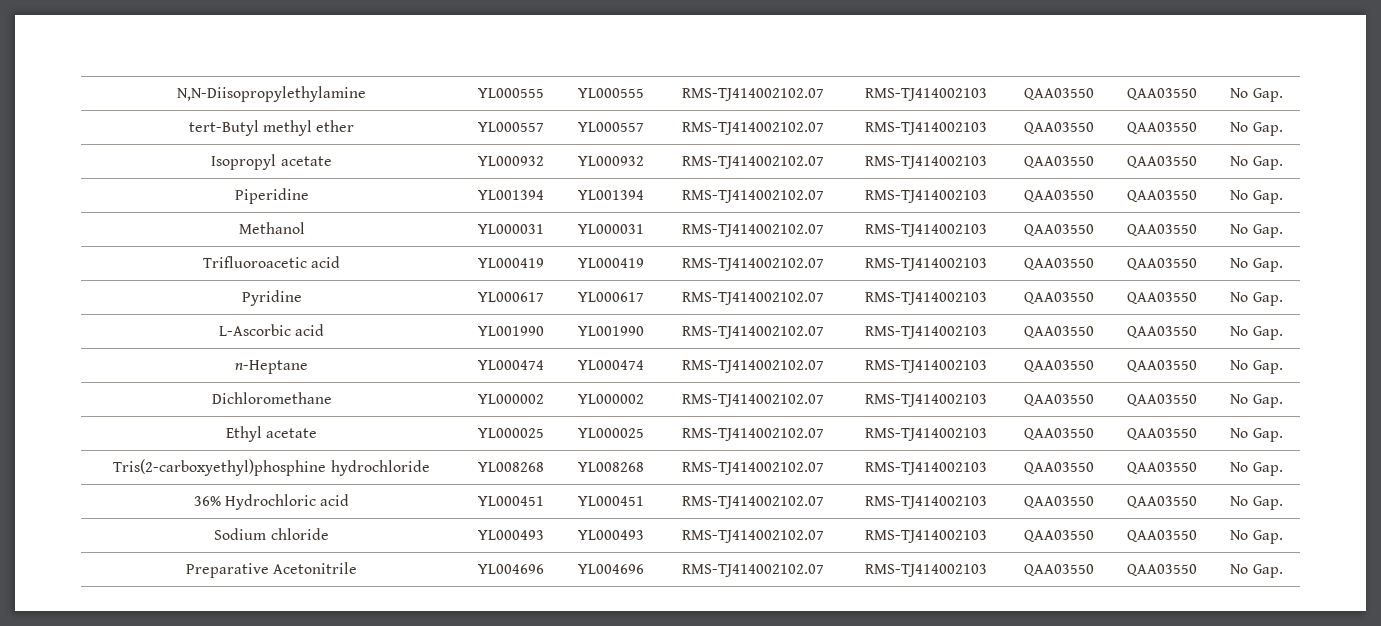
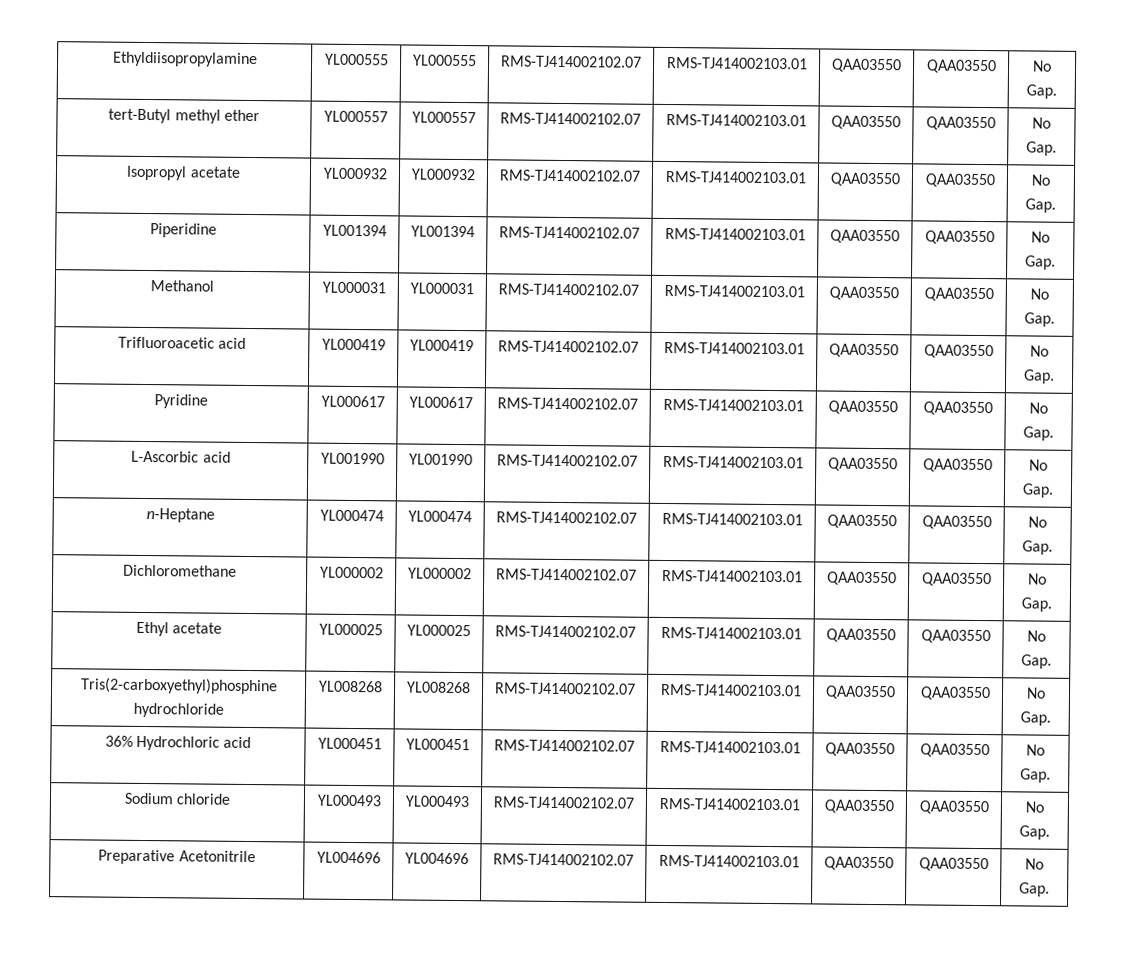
[177,86,366,102] N,N-Diisopropylethylamine -> [111,51,258,68] Ethyldiisopropylamine
[864,88,987,101] RMS-TJ414002103 -> [666,56,808,70] RMS-TJ414002103.01
[864,122,987,135] RMS-TJ414002103 -> [665,113,807,127] RMS-TJ414002103.01
[864,156,987,169] RMS-TJ414002103 -> [664,170,807,184] RMS-TJ414002103.01
[864,190,987,203] RMS-TJ414002103 -> [664,227,806,241] RMS-TJ414002103.01
[864,224,987,237] RMS-TJ414002103 -> [663,284,805,298] RMS-TJ414002103.01
[864,258,987,271] RMS-TJ414002103 -> [663,341,805,355] RMS-TJ414002103.01
[864,292,987,305] RMS-TJ414002103 -> [662,398,804,412] RMS-TJ414002103.01
[864,326,987,339] RMS-TJ414002103 -> [662,455,804,469] RMS-TJ414002103.01
[864,360,987,373] RMS-TJ414002103 -> [661,512,803,526] RMS-TJ414002103.01
[864,394,987,407] RMS-TJ414002103 -> [661,569,803,583] RMS-TJ414002103.01
[864,428,987,441] RMS-TJ414002103 -> [660,626,802,640] RMS-TJ414002103.01
[864,462,987,475] RMS-TJ414002103 -> [659,683,802,697] RMS-TJ414002103.01
[864,496,987,509] RMS-TJ414002103 -> [659,740,801,754] RMS-TJ414002103.01
[864,530,987,543] RMS-TJ414002103 -> [658,797,800,811] RMS-TJ414002103.01
[864,564,987,577] RMS-TJ414002103 -> [658,854,800,868] RMS-TJ414002103.01

